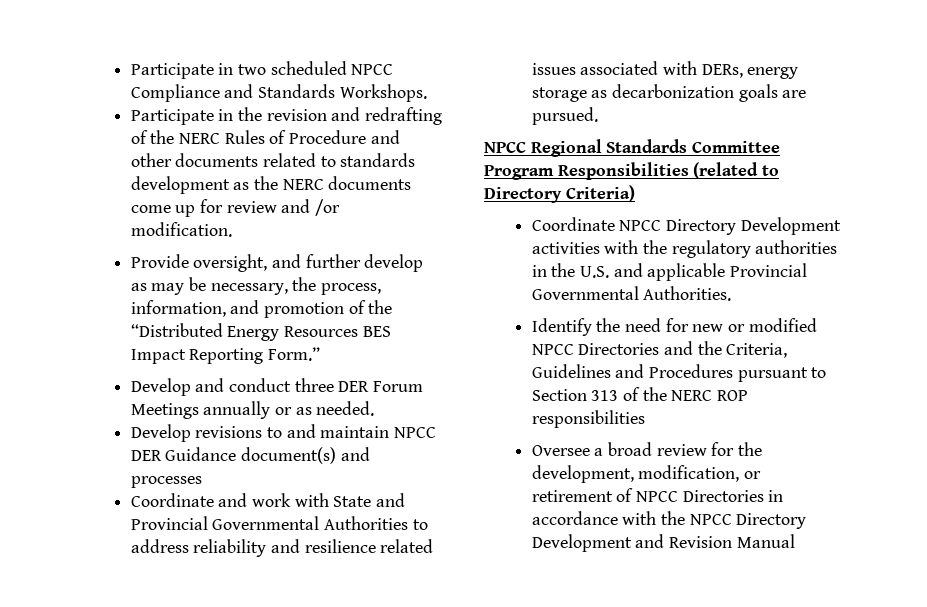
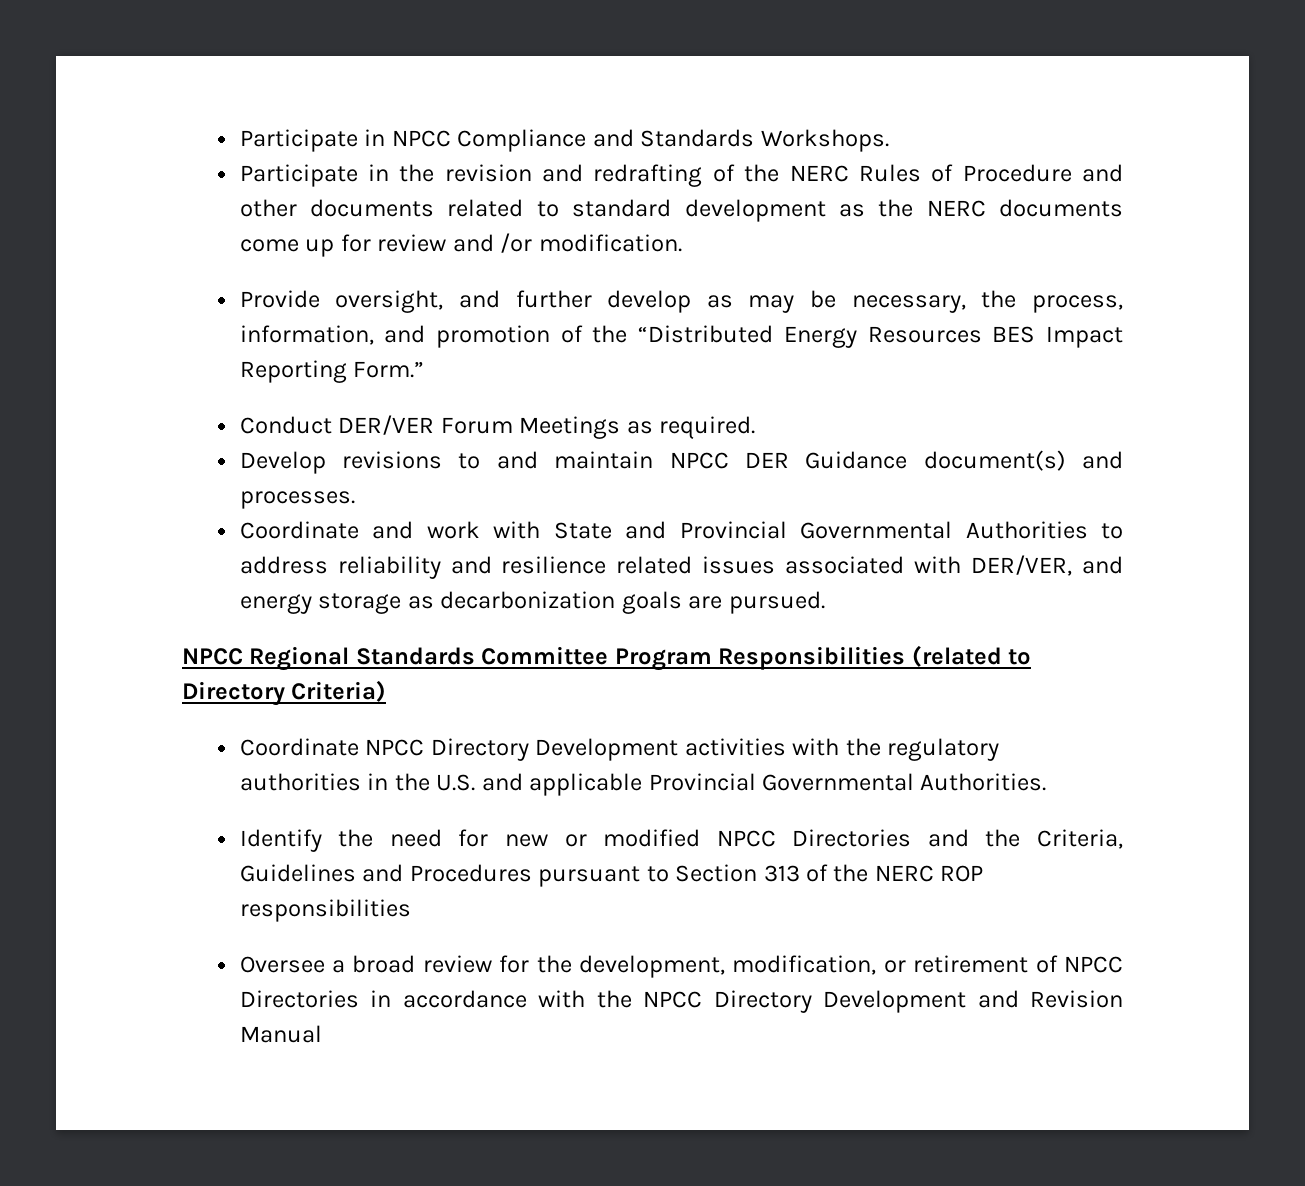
[130,61,347,79] Participate in two scheduled -> [239,129,386,152] Participate in
[340,153,416,167] standards -> [572,199,672,217] standard
[130,378,424,396] [130,401,375,419] Develop and conduct three DER Forum Meetings annually or as needed. -> [239,415,756,439] Conduct DER/VER Forum Meetings as required.
[130,476,202,488] processes -> [239,491,355,509] processes.
[701,64,743,78] DERs, -> [971,555,1123,576] DER/VER, and

